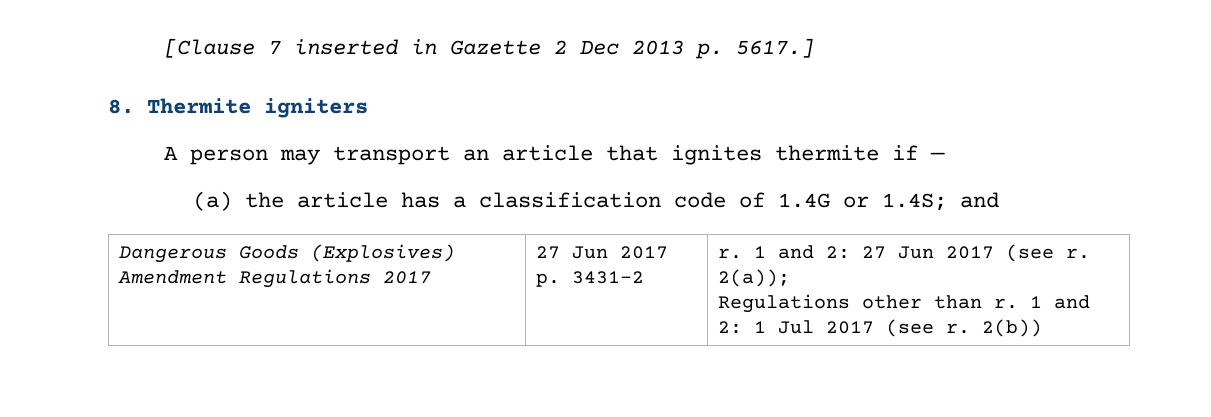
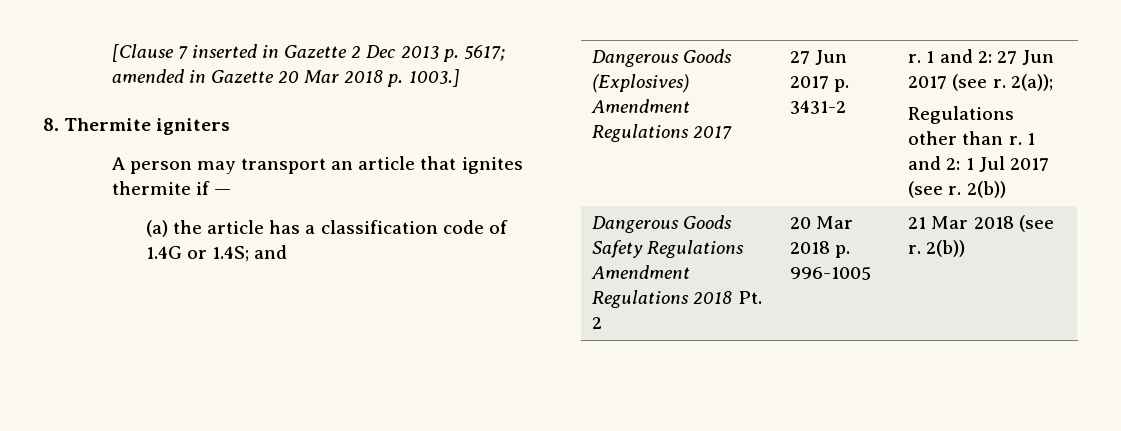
[736,38,815,58] 5617.] -> [463,45,505,61] [111,69,460,87] 5617; amended in Gazette 20 Mar 2018 p. 1003.]
(1043, 328) none -> [592,215,733,233] [592,240,745,258] [591,265,691,279] [592,290,762,308] [592,317,603,329] [790,216,854,229] [790,241,851,258] [790,267,872,280] [908,215,1054,232] [908,240,966,257] // Dangerous Goods Safety Regulations Amendment Regulations 2018 Pt. 2 | 20 Mar 2018 p. 996-1005 | 21 Mar 2018 (see r. 2(b))

